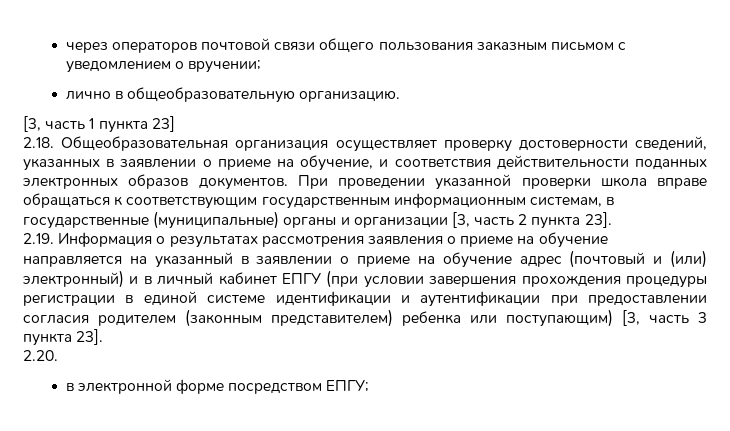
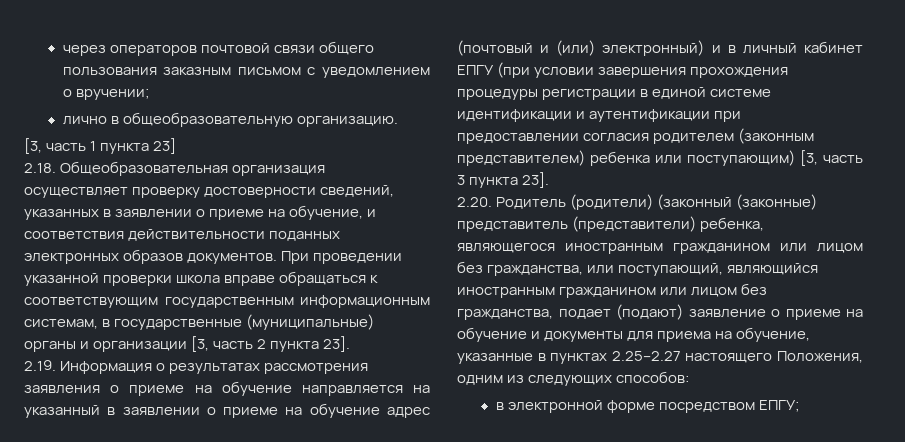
(58, 355) none -> [496,194,818,210] [457,216,765,232] [457,243,863,254] [457,261,819,276] [457,283,768,298] [457,304,863,320] [457,327,811,342] [457,351,863,364] [457,371,690,386] Родитель (родители) (законный (законные) представитель (представители) ребенка, являющегося иностранным гражданином или лицом без гражданства, или поступающий, являющийся иностранным гражданином или лицом без гражданства, подает (подают) заявление о приеме на обучение и документы для приема на обучение, указанные в пунктах 2.25–2.27 настоящего Положения, одним из следующих способов:

